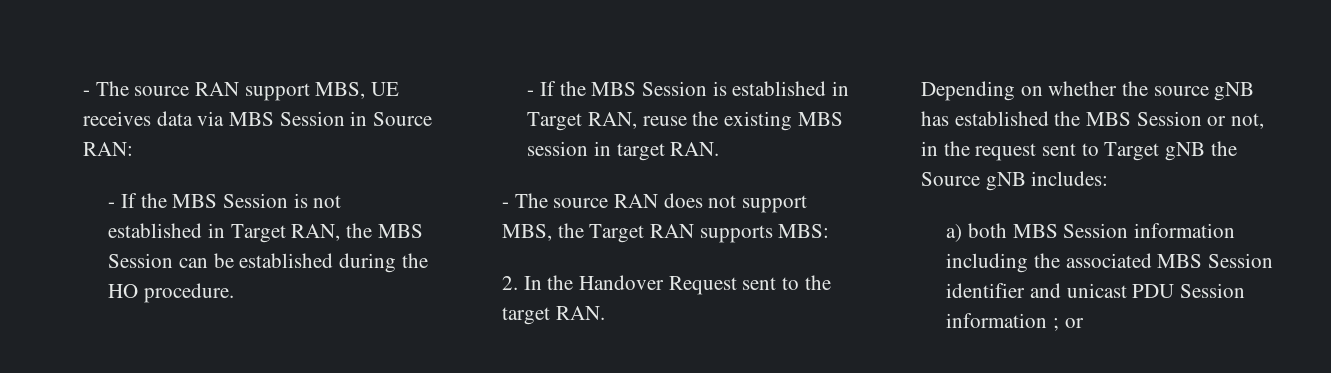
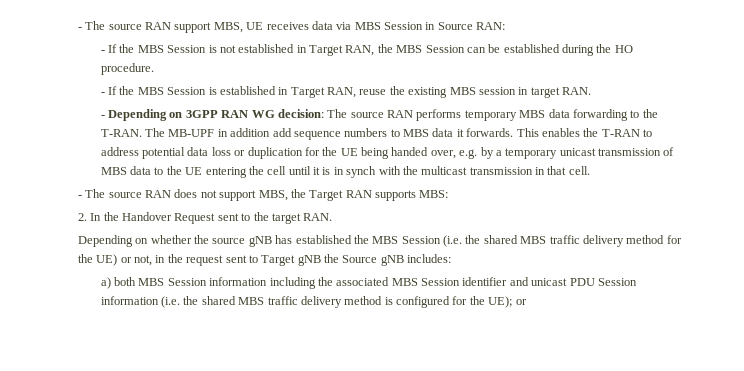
(720, 149) none -> [100,109,658,121] [100,128,653,140] [100,147,675,159] [100,166,590,178] // - Depending on 3GPP RAN WG decision: The source RAN performs temporary MBS data forwarding to the T-RAN. The MB-UPF in addition add sequence numbers to MBS data it forwards. This enables the T-RAN to address potential data loss or duplication for the UE being handed over, e.g. by a temporary unicast transmission of MBS data to the UE entering the cell until it is in synch with the multicast transmission in that cell.
(1202, 118) none -> [442,235,682,247] [77,254,118,266] (i.e. the shared MBS traffic delivery method for the UE)
[1052,318,1059,331] ; -> [161,296,513,308] (i.e. the shared MBS traffic delivery method is configured for the UE);

